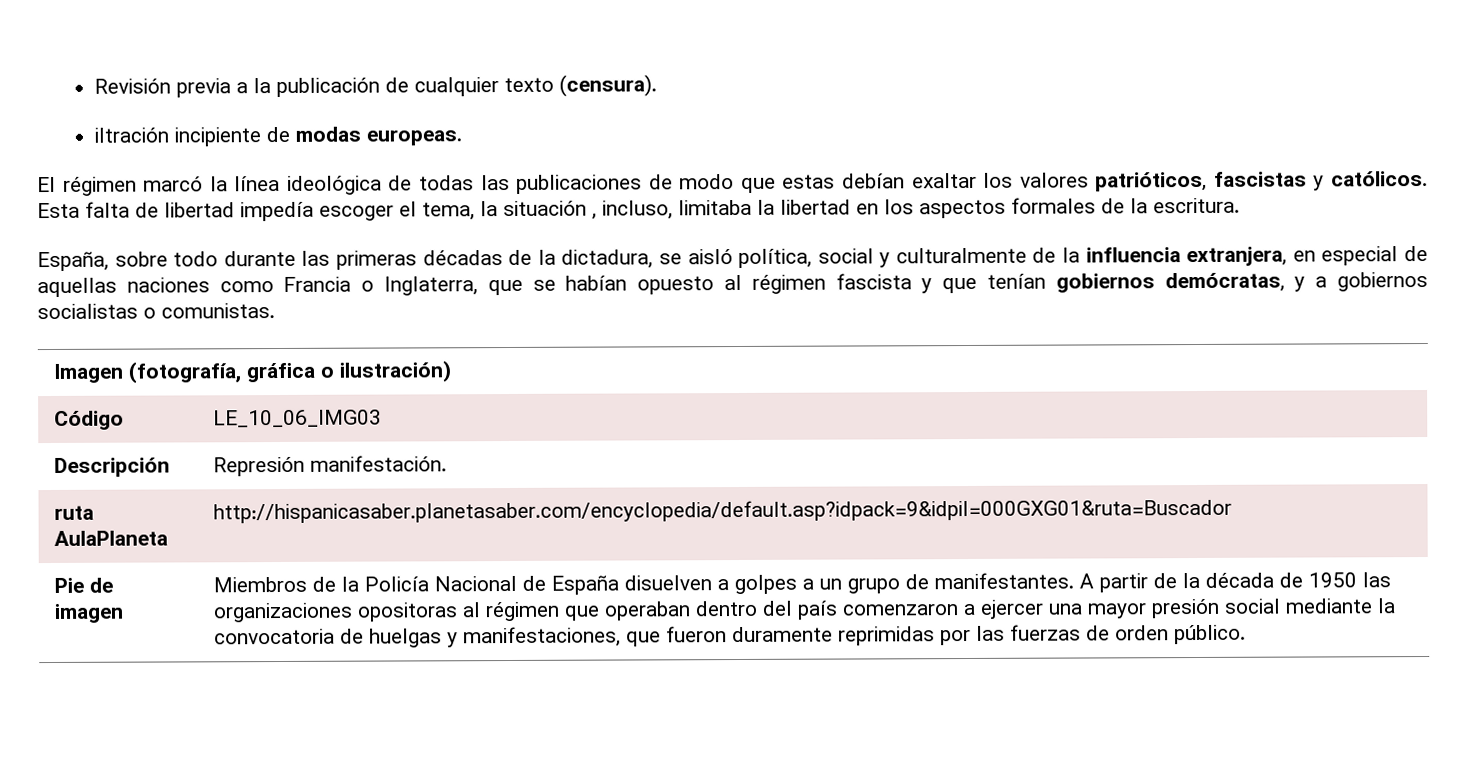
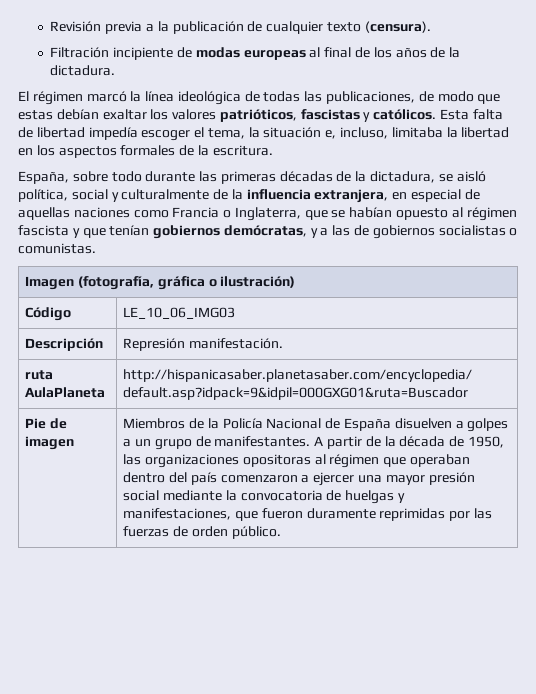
[94,127,170,143] iltración -> [50,47,110,58] Filtración
[366,129,463,146] europeas. -> [243,47,461,60] [50,65,116,76] europeas al final de los años de la dictadura.
[516,174,643,194] publicaciones -> [326,91,416,104] publicaciones,
[591,213,597,220] , -> [325,130,337,139] e,
(1328, 282) none -> [332,225,370,236] las de
[1307,572,1357,588] 1950 -> [467,436,504,448] 1950,

